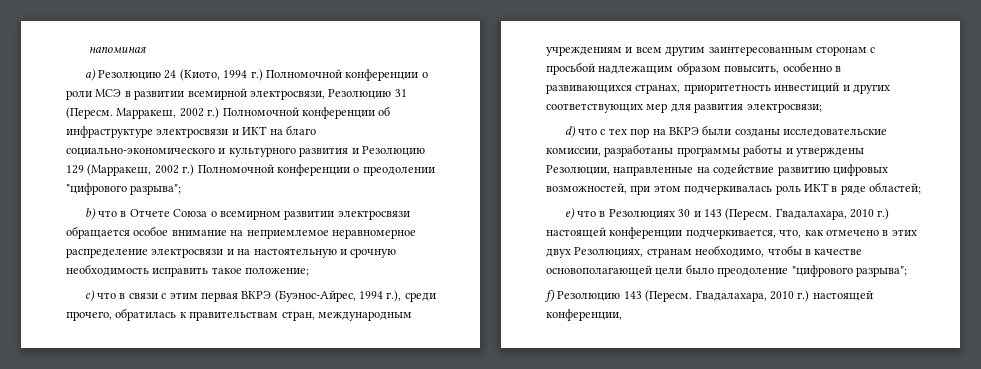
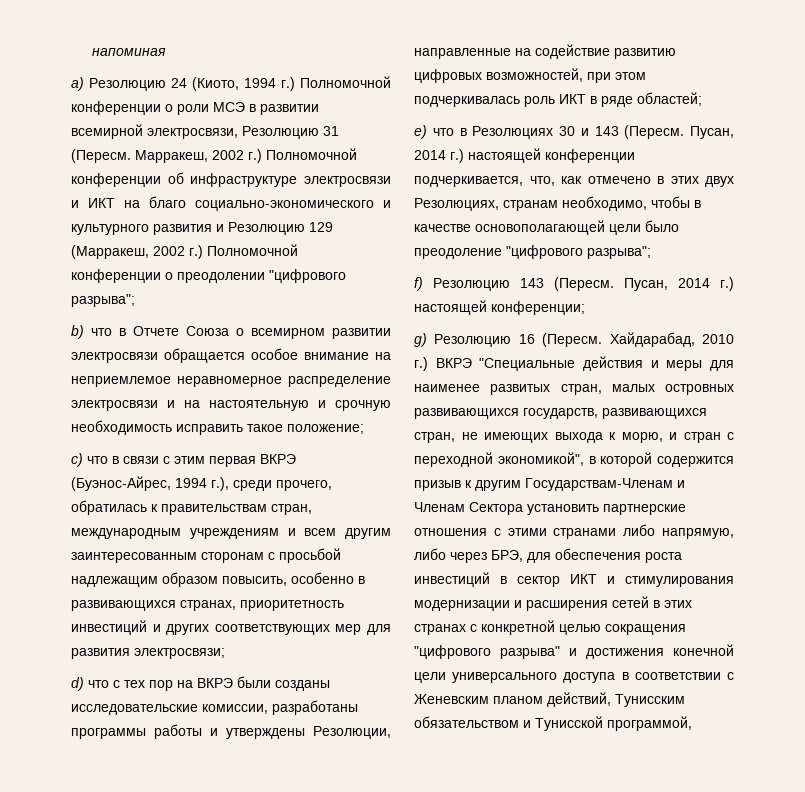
[775,209,875,220] Гвадалахара, 2010 -> [690,126,734,139] [414,150,446,160] Пусан, 2014
[695,290,873,302] [546,309,622,321] Гвадалахара, 2010 г.) настоящей конференции, -> [624,277,734,291] [414,300,585,315] [414,332,734,347] [414,356,734,371] [414,384,734,395] [414,408,707,419] [414,432,734,443] [414,452,734,467] [414,478,685,491] [414,502,686,515] [414,524,734,539] [414,548,682,563] [414,572,734,587] [414,596,692,611] [414,620,686,635] [414,644,734,659] [414,672,734,683] [414,692,685,707] [414,716,692,731] Пусан, 2014 г.) настоящей конференции; // g) Резолюцию 16 (Пересм. Хайдарабад, 2010 г.) ВКРЭ "Специальные действия и меры для наименее развитых стран, малых островных развивающихся государств, развивающихся стран, не имеющих выхода к морю, и стран с переходной экономикой", в которой содержится призыв к другим Государствам-Членам и Членам Сектора установить партнерские отношения с этими странами либо напрямую, либо через БРЭ, для обеспечения роста инвестиций в сектор ИКТ и стимулирования модернизации и расширения сетей в этих странах с конкретной целью сокращения "цифрового разрыва" и достижения конечной цели универсального доступа в соответствии с Женевским планом действий, Тунисским обязательством и Тунисской программой,

